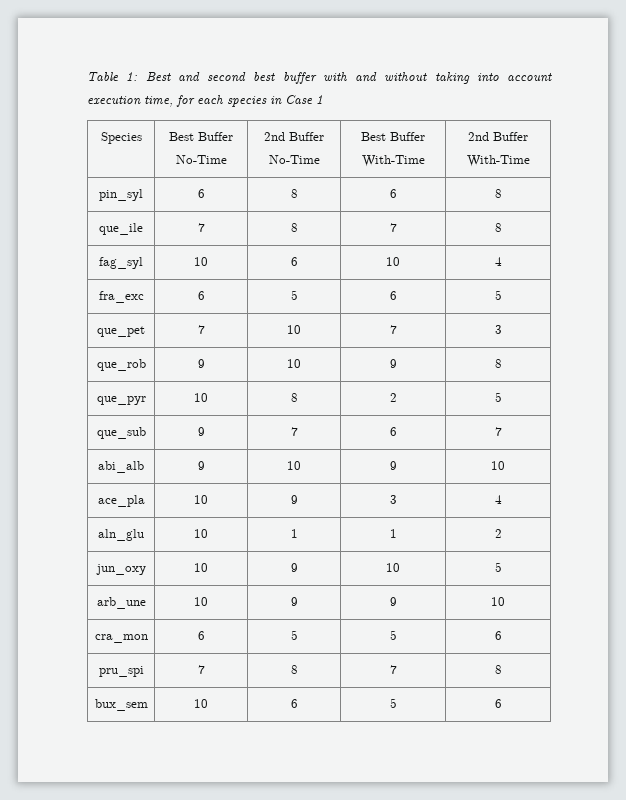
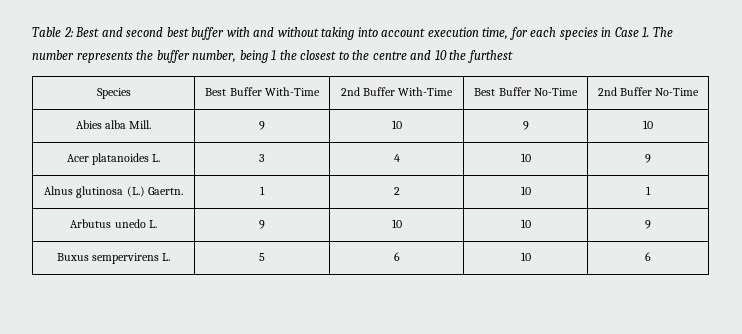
[126,72,138,81] 1: -> [63,27,74,37] 2:
[316,95,323,104] [100,132,142,144] 1 // Species -> [642,27,673,37] [32,50,513,63] [96,88,131,99] [205,87,320,96] [340,87,454,96] 1. The number represents the buffer number, being 1 the closest to the centre and 10 the furthest // Species | Best Buffer With-Time | 2nd Buffer With-Time
[361,132,425,141] [361,155,425,167] [468,132,528,141] [466,155,530,167] [99,189,143,201] [197,189,205,198] [290,189,298,198] [389,189,397,198] [494,189,502,198] [99,223,143,235] [197,223,205,232] [290,223,298,232] [389,223,397,232] [494,223,502,232] [99,257,143,269] [194,257,208,266] [290,257,298,266] [386,257,400,266] [494,257,502,266] [98,291,144,303] [197,291,205,300] [290,290,298,300] [389,291,397,300] [494,290,502,300] [97,326,145,337] [197,325,205,334] [287,325,301,334] [389,325,397,334] [494,325,502,334] [96,359,146,371] [197,359,205,368] [287,359,301,368] [389,359,397,368] [494,359,502,368] [96,396,146,405] [194,393,208,402] [290,393,298,402] [389,393,397,402] [494,392,502,402] [96,427,146,439] [197,427,205,436] [290,427,298,436] [389,427,397,436] [494,427,502,436] [98,461,144,473] [197,461,205,470] [287,461,301,470] [389,461,397,470] [491,461,505,470] [97,495,145,507] [194,495,208,504] [290,495,298,504] [389,495,397,504] [494,495,502,504] [98,529,144,541] [194,529,208,538] [290,529,298,538] [389,529,397,538] [494,529,502,538] [95,564,146,575] [194,563,208,572] [290,563,298,572] [386,563,400,572] [494,562,502,572] [96,597,146,609] [194,597,208,606] [290,597,298,606] [389,597,397,606] [491,597,505,606] [94,634,148,643] [197,631,205,640] [290,630,298,640] [389,630,397,640] [494,631,502,640] [98,666,144,677] [197,665,205,674] [290,665,298,674] [389,665,397,674] [494,665,502,674] [94,699,148,711] [194,699,208,708] [290,699,298,708] [389,698,397,708] [494,699,502,708] | Best Buffer With-Time | 2nd Buffer With-Time // pin_syl | 6 | 8 | 6 | 8 // que_ile | 7 | 8 | 7 | 8 // fag_syl | 10 | 6 | 10 | 4 // fra_exc | 6 | 5 | 6 | 5 // que_pet | 7 | 10 | 7 | 3 // que_rob | 9 | 10 | 9 | 8 // que_pyr | 10 | 8 | 2 | 5 // que_sub | 9 | 7 | 6 | 7 // abi_alb | 9 | 10 | 9 | 10 // ace_pla | 10 | 9 | 3 | 4 // aln_glu | 10 | 1 | 1 | 2 // jun_oxy | 10 | 9 | 10 | 5 // arb_une | 10 | 9 | 9 | 10 // cra_mon | 6 | 5 | 5 | 6 // pru_spi | 7 | 8 | 7 | 8 // bux_sem | 10 | 6 | 5 | 6 -> [75,120,152,129] [259,121,265,130] [391,120,402,129] [522,121,529,130] [643,120,653,129] [66,153,161,165] [259,154,265,162] [393,154,400,162] [520,153,531,162] [645,154,651,163] [44,186,183,198] [260,186,265,195] [393,187,400,195] [520,186,531,195] [646,186,651,195] [70,219,157,228] [259,220,265,229] [391,219,402,228] [520,219,531,228] [645,220,651,229] [56,253,171,264] [259,253,265,261] [393,252,400,261] [520,252,531,261] [645,252,651,261] // Abies alba Mill. | 9 | 10 | 9 | 10 // Acer platanoides L. | 3 | 4 | 10 | 9 // Alnus glutinosa (L.) Gaertn. | 1 | 2 | 10 | 1 // Arbutus unedo L. | 9 | 10 | 10 | 9 // Buxus sempervirens L. | 5 | 6 | 10 | 6

